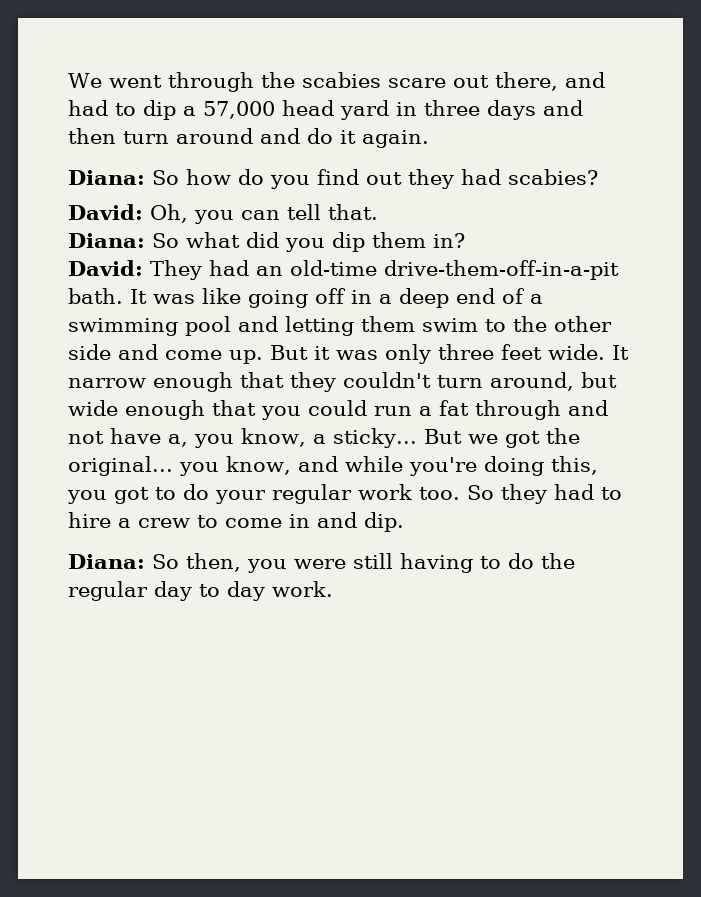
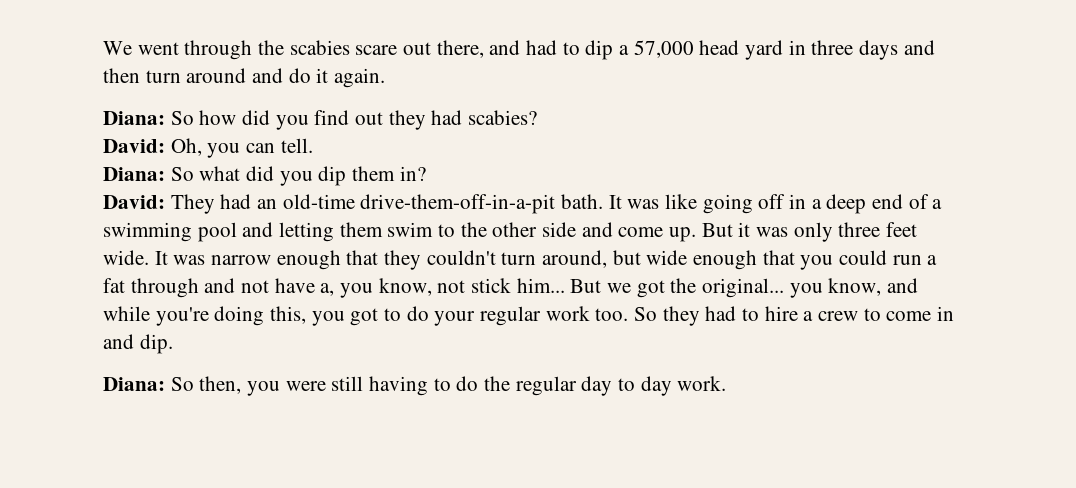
[238,169,264,185] do -> [242,110,271,125] did
[287,204,378,220] tell that. -> [280,138,313,153] tell.
(629, 352) none -> [173,255,206,265] was
[312,428,417,448] a sticky... -> [437,278,565,293] not stick him...

